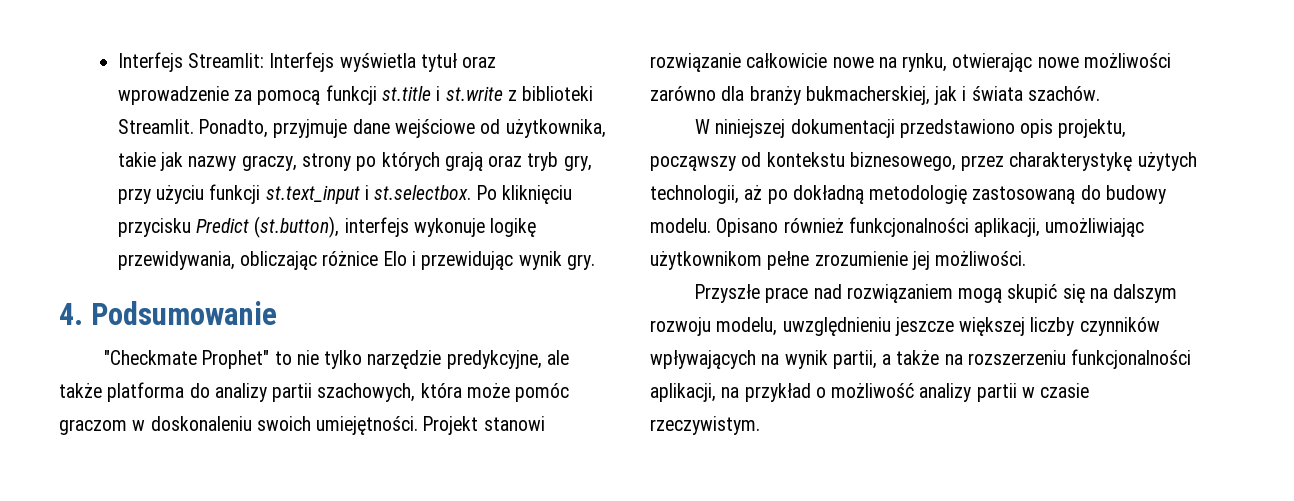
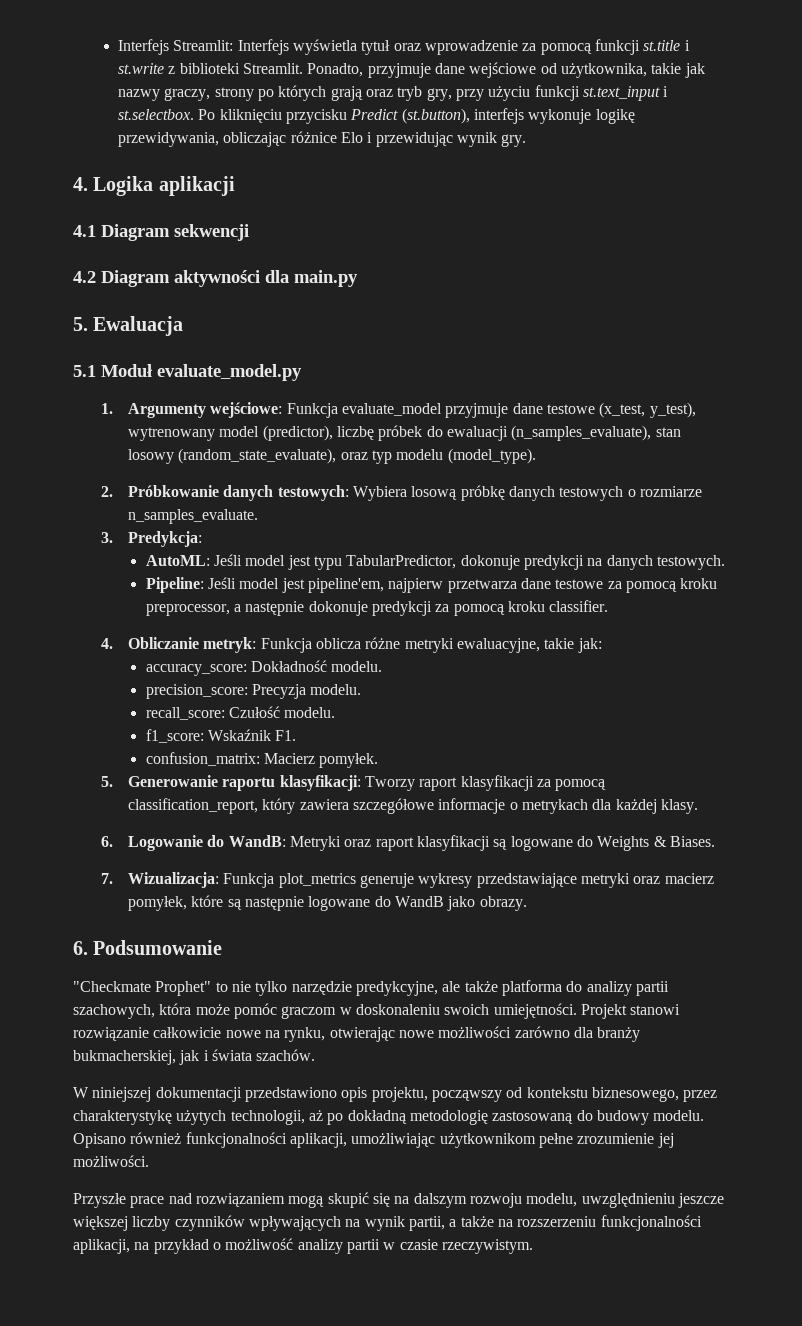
(83, 314) none -> [93,176,235,196] [73,224,249,241] [73,270,358,287] [73,316,184,336] [73,364,302,381] [100,402,696,418] [128,425,681,441] [128,448,536,464] [100,485,702,501] [128,509,259,524] [100,531,203,547] [145,554,725,570] [145,577,718,593] [145,600,609,616] [100,637,602,653] [145,660,383,676] [145,684,362,699] [145,706,336,720] [145,729,297,743] [145,752,379,768] [100,775,607,791] [128,798,698,814] [100,835,715,851] [100,872,714,888] [128,895,527,911] [73,941,88,955] Logika aplikacji // 4.1 Diagram sekwencji // 4.2 Diagram aktywności dla main.py // 5. Ewaluacja // 5.1 Moduł evaluate_model.py // 1. Argumenty wejściowe: Funkcja evaluate_model przyjmuje dane testowe (x_test, y_test), wytrenowany model (predictor), liczbę próbek do ewaluacji (n_samples_evaluate), stan losowy (random_state_evaluate), oraz typ modelu (model_type). // 2. Próbkowanie danych testowych: Wybiera losową próbkę danych testowych o rozmiarze n_samples_evaluate. // 3. Predykcja: // AutoML: Jeśli model jest typu TabularPredictor, dokonuje predykcji na danych testowych. // Pipeline: Jeśli model jest pipeline'em, najpierw przetwarza dane testowe za pomocą kroku preprocessor, a następnie dokonuje predykcji za pomocą kroku classifier. // 4. Obliczanie metryk: Funkcja oblicza różne metryki ewaluacyjne, takie jak: // accuracy_score: Dokładność modelu. // precision_score: Precyzja modelu. // recall_score: Czułość modelu. // f1_score: Wskaźnik F1. // confusion_matrix: Macierz pomyłek. // 5. Generowanie raportu klasyfikacji: Tworzy raport klasyfikacji za pomocą classification_report, który zawiera szczegółowe informacje o metrykach dla każdej klasy. // 6. Logowanie do WandB: Metryki oraz raport klasyfikacji są logowane do Weights & Biases. // 7. Wizualizacja: Funkcja plot_metrics generuje wykresy przedstawiające metryki oraz macierz pomyłek, które są następnie logowane do WandB jako obrazy. // 6.

